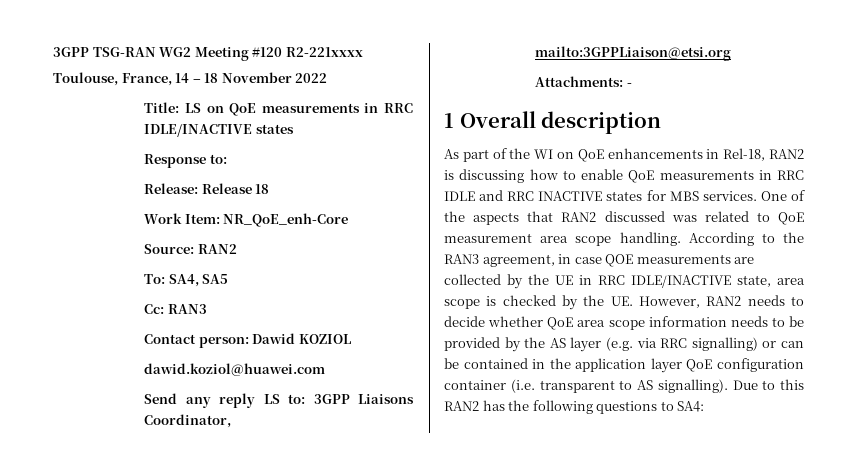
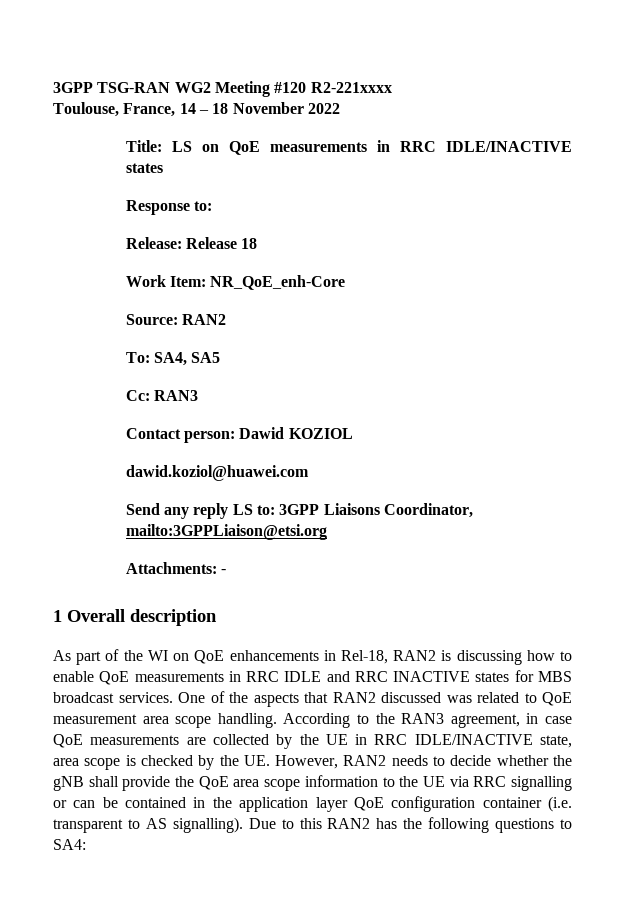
(699, 196) none -> [53,692,114,703] broadcast
[605,254,634,267] QOE -> [53,734,83,748] QoE
[547,316,804,330] [444,337,633,352] QoE area scope information needs to be provided by the AS layer (e.g. -> [553,755,573,766] [53,775,445,791] the gNB shall provide the QoE area scope information to the UE
[691,337,758,351] signalling) -> [511,776,572,791] signalling

